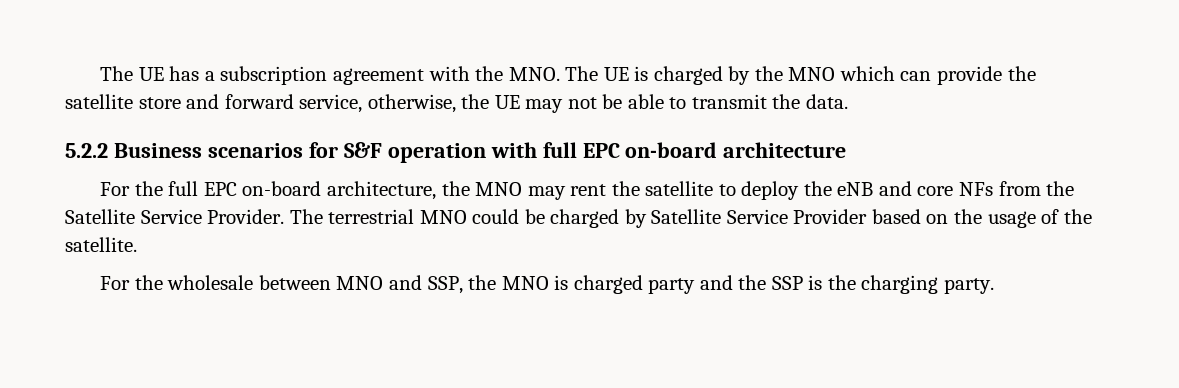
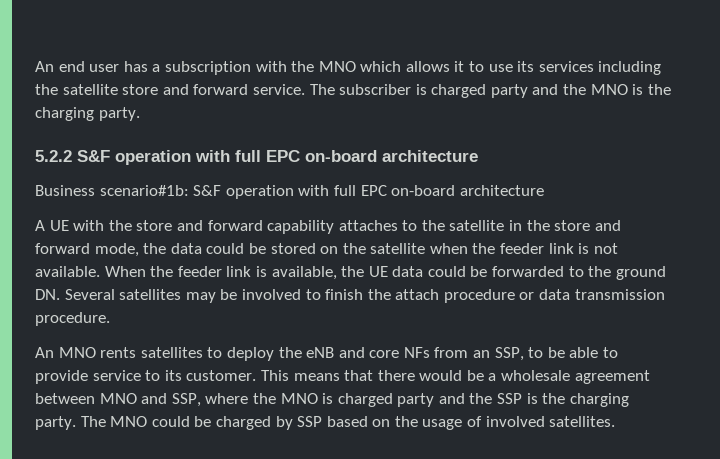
[100,66,164,81] The UE -> [35,61,120,72] An end user
[333,66,1002,85] agreement with the MNO. The UE is charged by the MNO which can provide -> [255,61,662,75] with the MNO which allows it to use its services including
[299,94,849,113] [65,142,847,163] [100,181,714,200] service, otherwise, the UE may not be able to transmit the data. // 5.2.2 Business scenarios for S&F operation with full EPC on-board architecture // For the full EPC on-board architecture, the MNO may rent the satellite -> [252,84,671,98] [35,107,140,121] [35,150,478,165] [35,185,544,199] [35,220,621,234] [35,243,618,257] [35,266,666,280] [35,289,665,303] [35,312,110,326] [35,347,203,358] service. The subscriber is charged party and the MNO is the charging party. // 5.2.2 S&F operation with full EPC on-board architecture // Business scenario#1b: S&F operation with full EPC on-board architecture // A UE with the store and forward capability attaches to the satellite in the store and forward mode, the data could be stored on the satellite when the feeder link is not available. When the feeder link is available, the UE data could be forwarded to the ground DN. Several satellites may be involved to finish the attach procedure or data transmission procedure. // An MNO rents satellites
[1046,181,1075,196] [65,209,1092,228] [65,237,137,252] [100,275,254,290] the Satellite Service Provider. The terrestrial MNO could be charged by Satellite Service Provider based on the usage of the satellite. // For the wholesale -> [473,347,619,361] [35,370,650,384] an SSP, to be able to provide service to its customer. This means that there would be a wholesale agreement
(463, 285) none -> [205,393,249,404] where
(994, 286) none -> [80,416,616,430] The MNO could be charged by SSP based on the usage of involved satellites.

